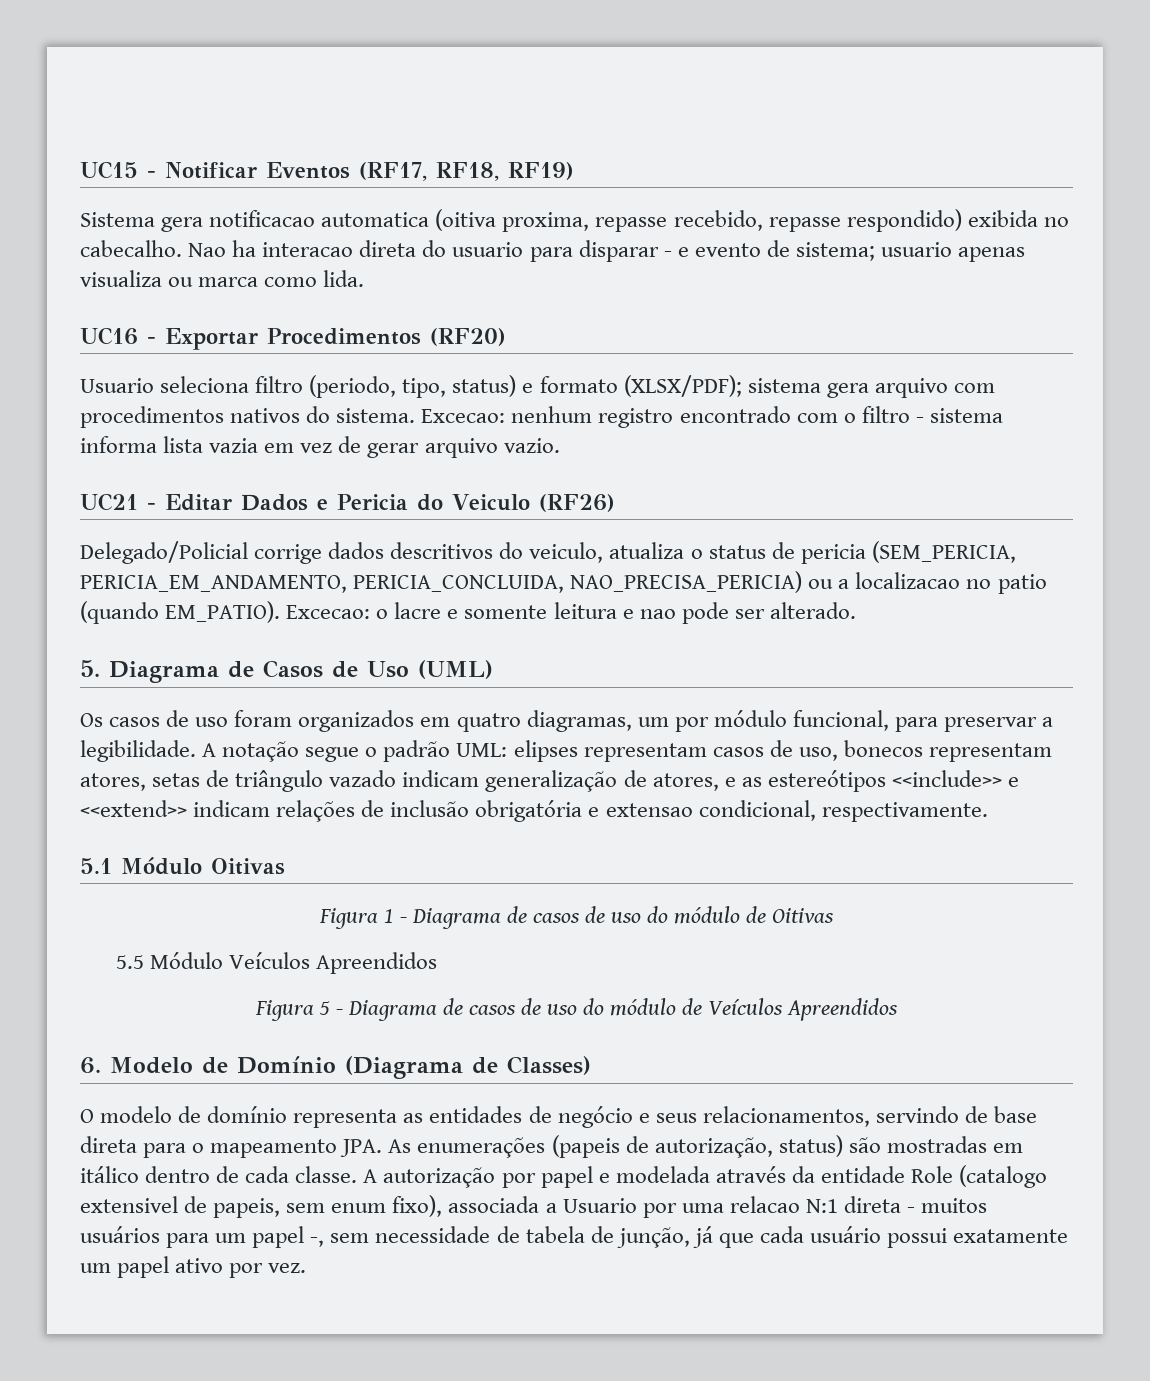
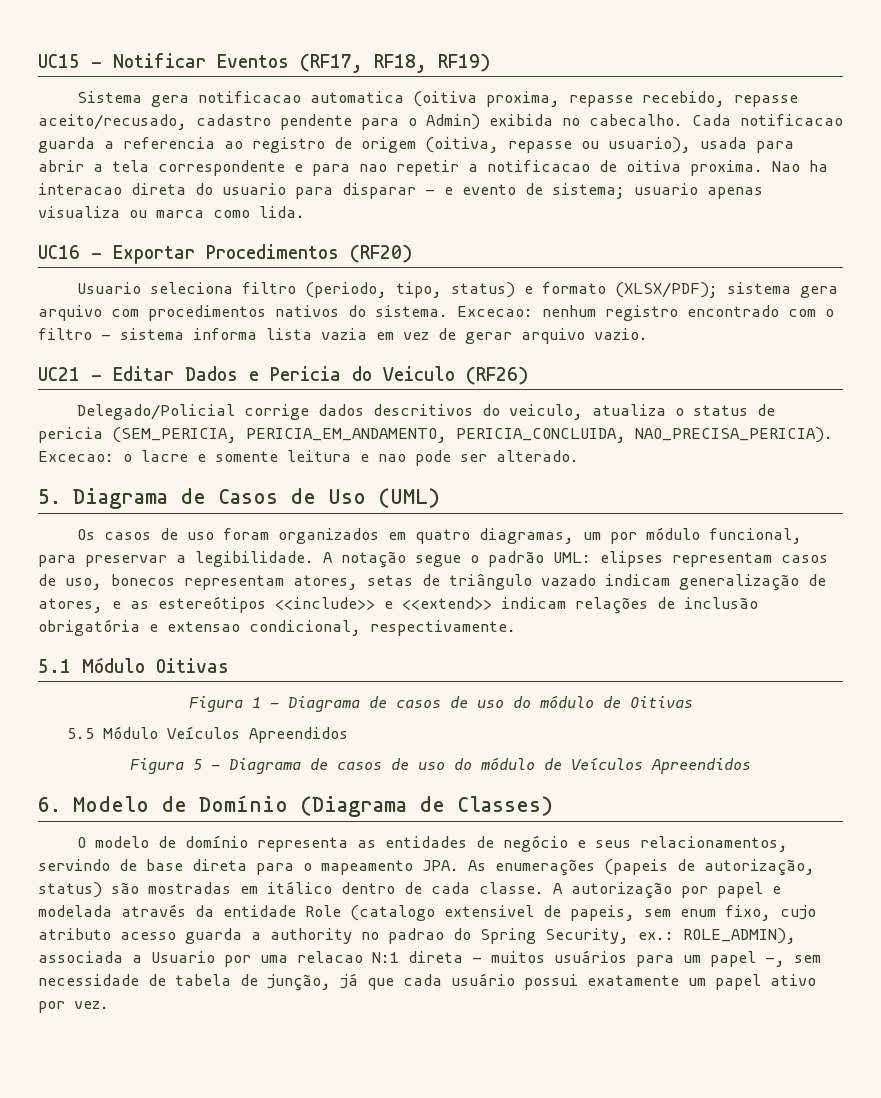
[846,209,1069,232] [80,240,182,257] respondido) exibida no cabecalho. -> [38,114,843,130] [38,137,794,153] [38,160,763,176] aceito/recusado, cadastro pendente para o Admin) exibida no cabecalho. Cada notificacao guarda a referencia ao registro de origem (oitiva, repasse ou usuario), usada para abrir a tela correspondente e para nao repetir a notificacao de oitiva proxima.
[570,571,1047,594] [80,601,281,624] NAO_PRECISA_PERICIA) ou a localizacao no patio (quando EM_PATIO). -> [635,427,833,443] NAO_PRECISA_PERICIA).
[392,1195,443,1217] fixo), -> [725,905,816,921] [38,928,796,944] fixo, cujo atributo acesso guarda a authority no padrao do Spring Security, ex.: ROLE_ADMIN),

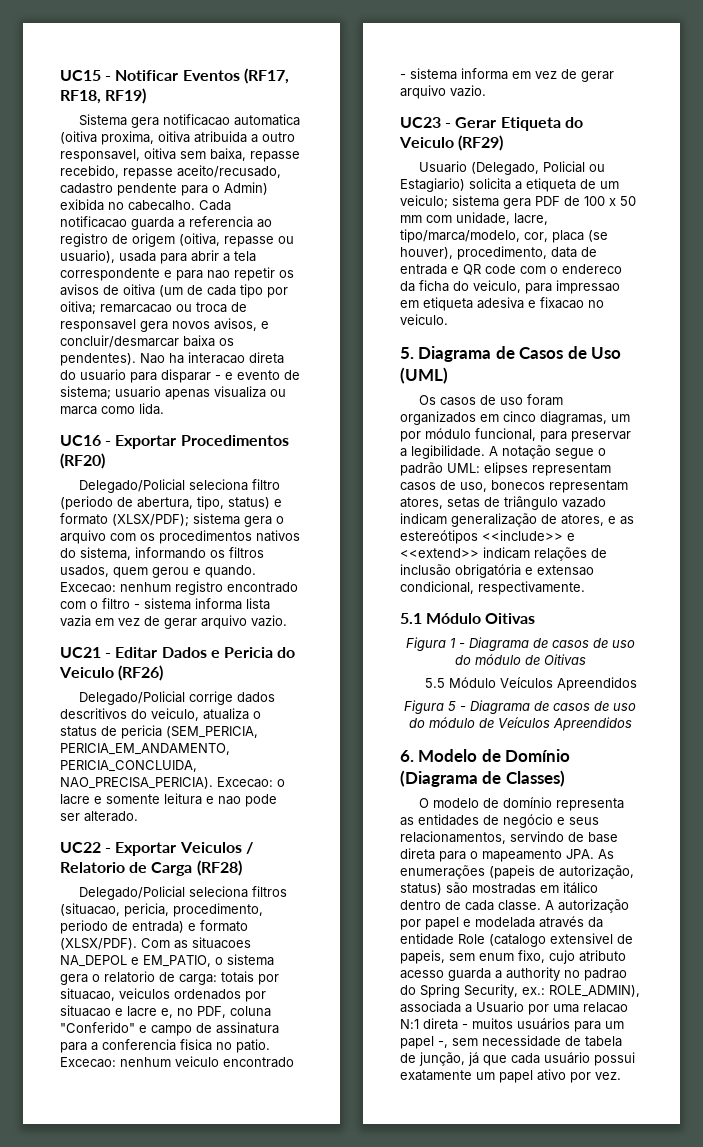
(561, 99) none -> [158,131,295,143] [60,148,246,162] oitiva atribuida a outro responsavel, oitiva sem baixa,
[468,160,763,176] a notificacao de oitiva proxima. -> [279,270,294,278] [60,284,288,298] [60,301,247,315] [60,318,269,332] [60,335,234,348] [60,353,136,366] os avisos de oitiva (um de cada tipo por oitiva; remarcacao ou troca de responsavel gera novos avisos, e concluir/desmarcar baixa os pendentes).
[77,282,142,294] Usuario -> [78,479,185,493] Delegado/Policial
[305,282,388,298] (periodo, -> [60,496,193,510] (periodo de abertura,
(839, 292) none -> [276,516,284,524] o
(139, 313) none -> [140,533,155,541] os
[375,305,448,317] sistema. -> [80,547,264,560] [60,565,256,578] sistema, informando os filtros usados, quem gerou e quando.
(579, 456) none -> [60,842,253,856] [60,860,242,876] [78,886,287,900] [60,903,263,917] [60,920,248,934] [60,937,251,950] [60,954,274,967] [60,971,279,985] [60,988,266,1002] [60,1005,271,1018] [60,1022,279,1036] [60,1039,270,1053] [60,1056,294,1068] [400,68,614,82] [400,85,486,99] [400,117,583,131] [399,135,504,151] [418,161,605,175] [400,178,619,192] [400,195,636,209] [400,212,548,225] [400,229,608,243] [400,246,597,260] [400,264,622,275] [400,280,620,294] [400,297,604,311] [400,314,448,325] // UC22 - Exportar Veiculos / Relatorio de Carga (RF28) // Delegado/Policial seleciona filtros (situacao, pericia, procedimento, periodo de entrada) e formato (XLSX/PDF). Com as situacoes NA_DEPOL e EM_PATIO, o sistema gera o relatorio de carga: totais por situacao, veiculos ordenados por situacao e lacre e, no PDF, coluna "Conferido" e campo de assinatura para a conferencia fisica no patio. Excecao: nenhum veiculo encontrado - sistema informa em vez de gerar arquivo vazio. // UC23 - Gerar Etiqueta do Veiculo (RF29) // Usuario (Delegado, Policial ou Estagiario) solicita a etiqueta de um veiculo; sistema gera PDF de 100 x 50 mm com unidade, lacre, tipo/marca/modelo, cor, placa (se houver), procedimento, data de entrada e QR code com o endereco da ficha do veiculo, para impressao em etiqueta adesiva e fixacao no veiculo.
[415,529,471,544] quatro -> [503,411,536,422] cinco

